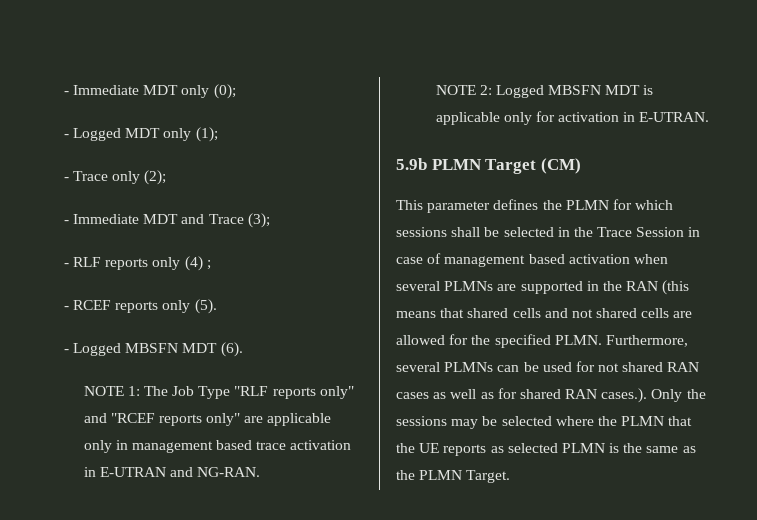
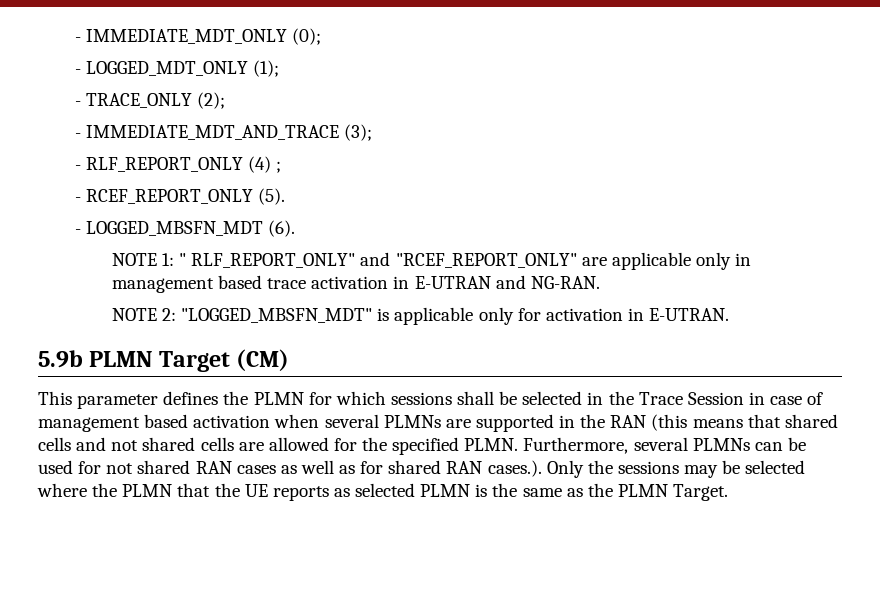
[63,85,210,98] - Immediate MDT only -> [74,29,288,44] - IMMEDIATE_MDT_ONLY
[72,128,192,141] Logged MDT only -> [86,61,249,76] LOGGED_MDT_ONLY
[72,171,141,184] Trace only -> [86,93,193,108] TRACE_ONLY
[72,214,244,224] Immediate MDT and Trace -> [86,125,340,140] IMMEDIATE_MDT_AND_TRACE
[72,257,181,270] RLF reports only -> [86,157,244,172] RLF_REPORT_ONLY
[72,300,191,313] RCEF reports only -> [86,189,254,204] RCEF_REPORT_ONLY
[72,343,218,356] Logged MBSFN MDT -> [86,221,264,236] LOGGED_MBSFN_MDT
[143,386,354,399] [83,413,241,426] The Job Type "RLF reports only" and "RCEF reports only" -> [179,252,577,268] " RLF_REPORT_ONLY" and "RCEF_REPORT_ONLY"
[495,85,641,98] Logged MBSFN MDT -> [181,308,373,323] "LOGGED_MBSFN_MDT"

